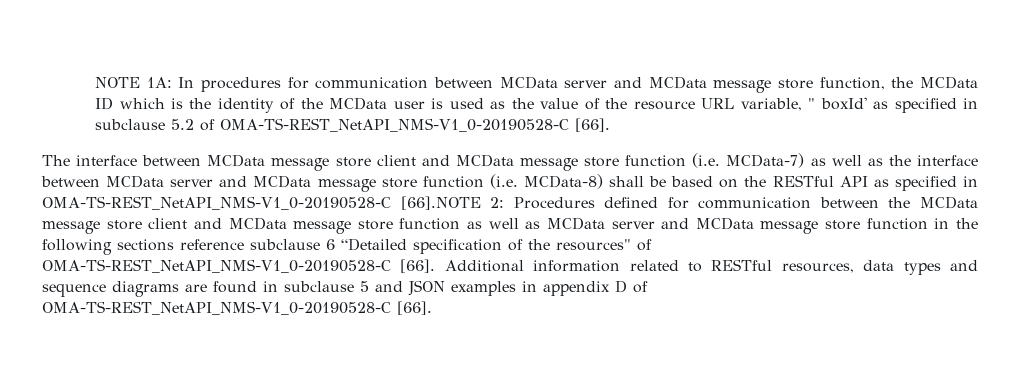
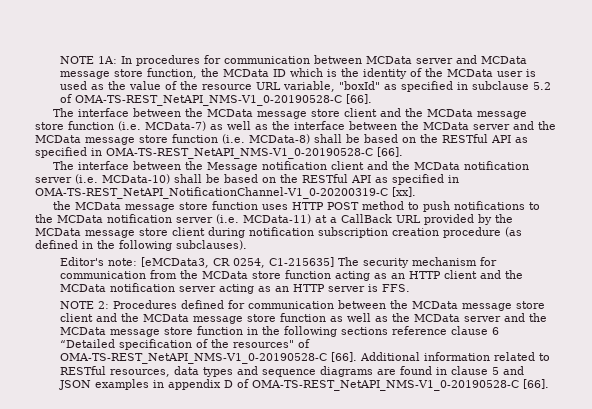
[808,97,867,110] " boxId' -> [339,81,381,90] "boxId"
[207,154,450,171] MCData message store client and -> [184,108,423,119] the MCData message store client and the
[106,175,248,188] MCData server and -> [401,121,556,130] the MCData server and the
[400,196,481,210] [66].NOTE -> [377,147,403,157] [52,161,529,172] [35,174,459,185] [35,187,416,199] [52,201,540,212] [35,214,513,225] [35,227,522,238] [35,240,247,251] [60,257,498,268] [60,270,524,281] [60,283,411,294] [60,301,95,309] [66]. // The interface between the Message notification client and the MCData notification server (i.e. MCData-10) shall be based on the RESTful API as specified in OMA-TS-REST_NetAPI_NotificationChannel-V1_0-20200319-C [xx]. // the MCData message store function uses HTTP POST method to push notifications to the MCData notification server (i.e. MCData-11) at a CallBack URL provided by the MCData message store client during notification subscription creation procedure (as defined in the following subclauses). // Editor's note: [eMCData3, CR 0254, C1-215635] The security mechanism for communication from the MCData store function acting as an HTTP client and the MCData notification server acting as an HTTP server is FFS. // NOTE
(222, 223) none -> [121,313,140,322] the
[546,217,690,230] MCData server and -> [392,313,548,322] the MCData server and the
[250,239,320,250] subclause -> [451,326,489,335] clause
[284,281,354,292] subclause -> [451,366,489,375] clause

